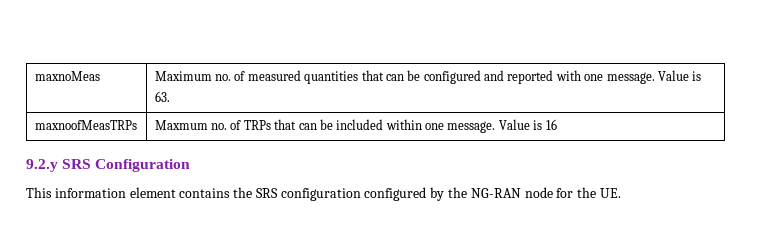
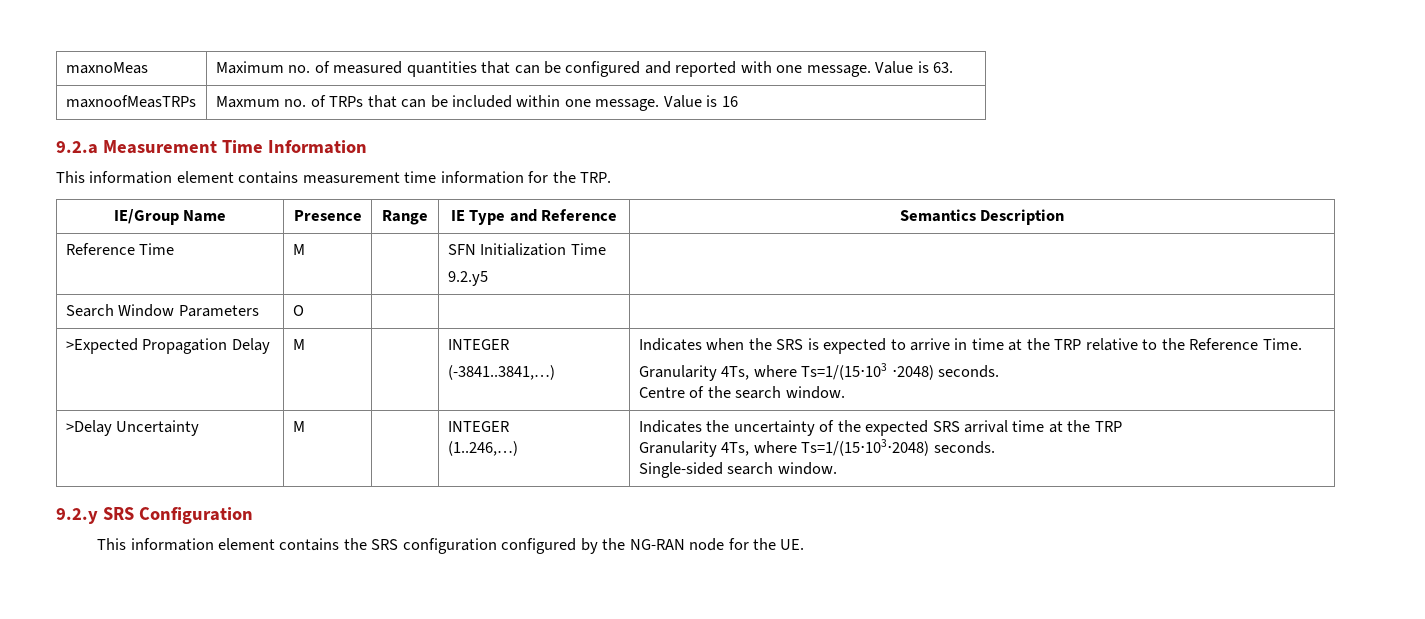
(557, 124) none -> [56,140,367,154] [56,171,612,184] [113,209,227,225] [293,210,362,221] [382,210,428,225] [450,209,618,225] [899,209,1065,225] [65,243,175,255] [292,244,305,255] [447,243,606,256] [447,271,488,286] [65,304,259,317] [292,305,304,316] [65,338,270,354] [292,339,305,350] [447,339,509,350] [447,365,555,380] [638,338,1302,354] [638,363,1000,381] [638,386,845,399] [65,420,200,436] [292,421,305,432] [447,421,509,432] [447,441,518,456] [638,420,1122,436] [638,439,995,457] [638,462,837,478] // 9.2.a Measurement Time Information // This information element contains measurement time information for the TRP. // IE/Group Name | Presence | Range | IE Type and Reference | Semantics Description // Reference Time | M | | SFN Initialization Time // 9.2.y5 | // Search Window Parameters | O | | | // >Expected Propagation Delay | M | | INTEGER // (-3841..3841,…) | Indicates when the SRS is expected to arrive in time at the TRP relative to the Reference Time. // Granularity 4Ts, where Ts=1/(15⋅103 ⋅2048) seconds. // Centre of the search window. // >Delay Uncertainty | M | | INTEGER // (1..246,…) | Indicates the uncertainty of the expected SRS arrival time at the TRP // Granularity 4Ts, where Ts=1/(15⋅103⋅2048) seconds. // Single-sided search window.

